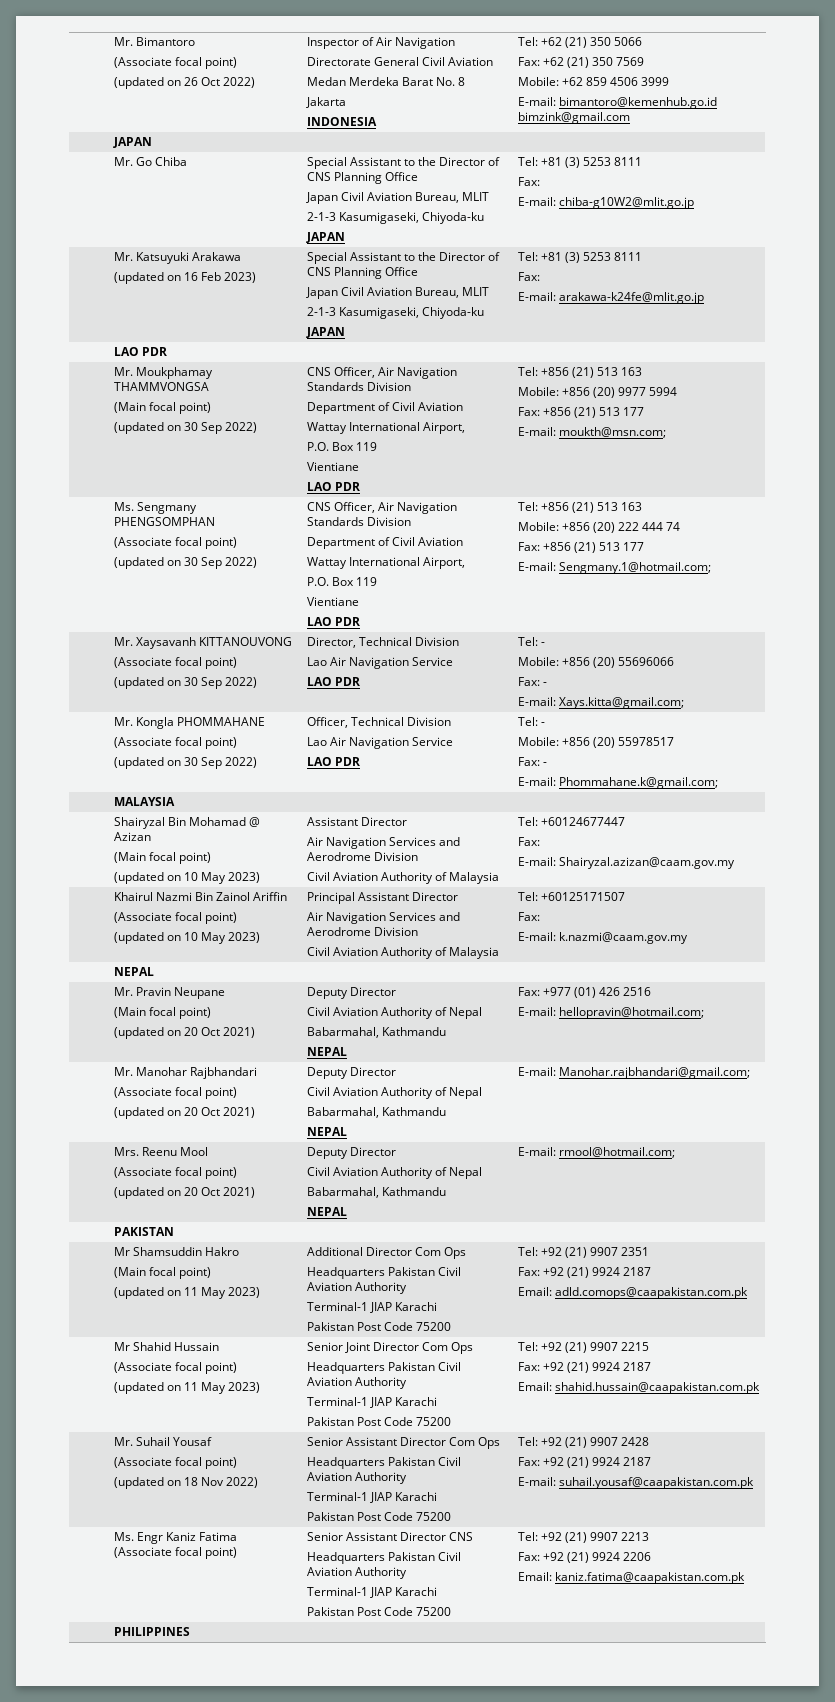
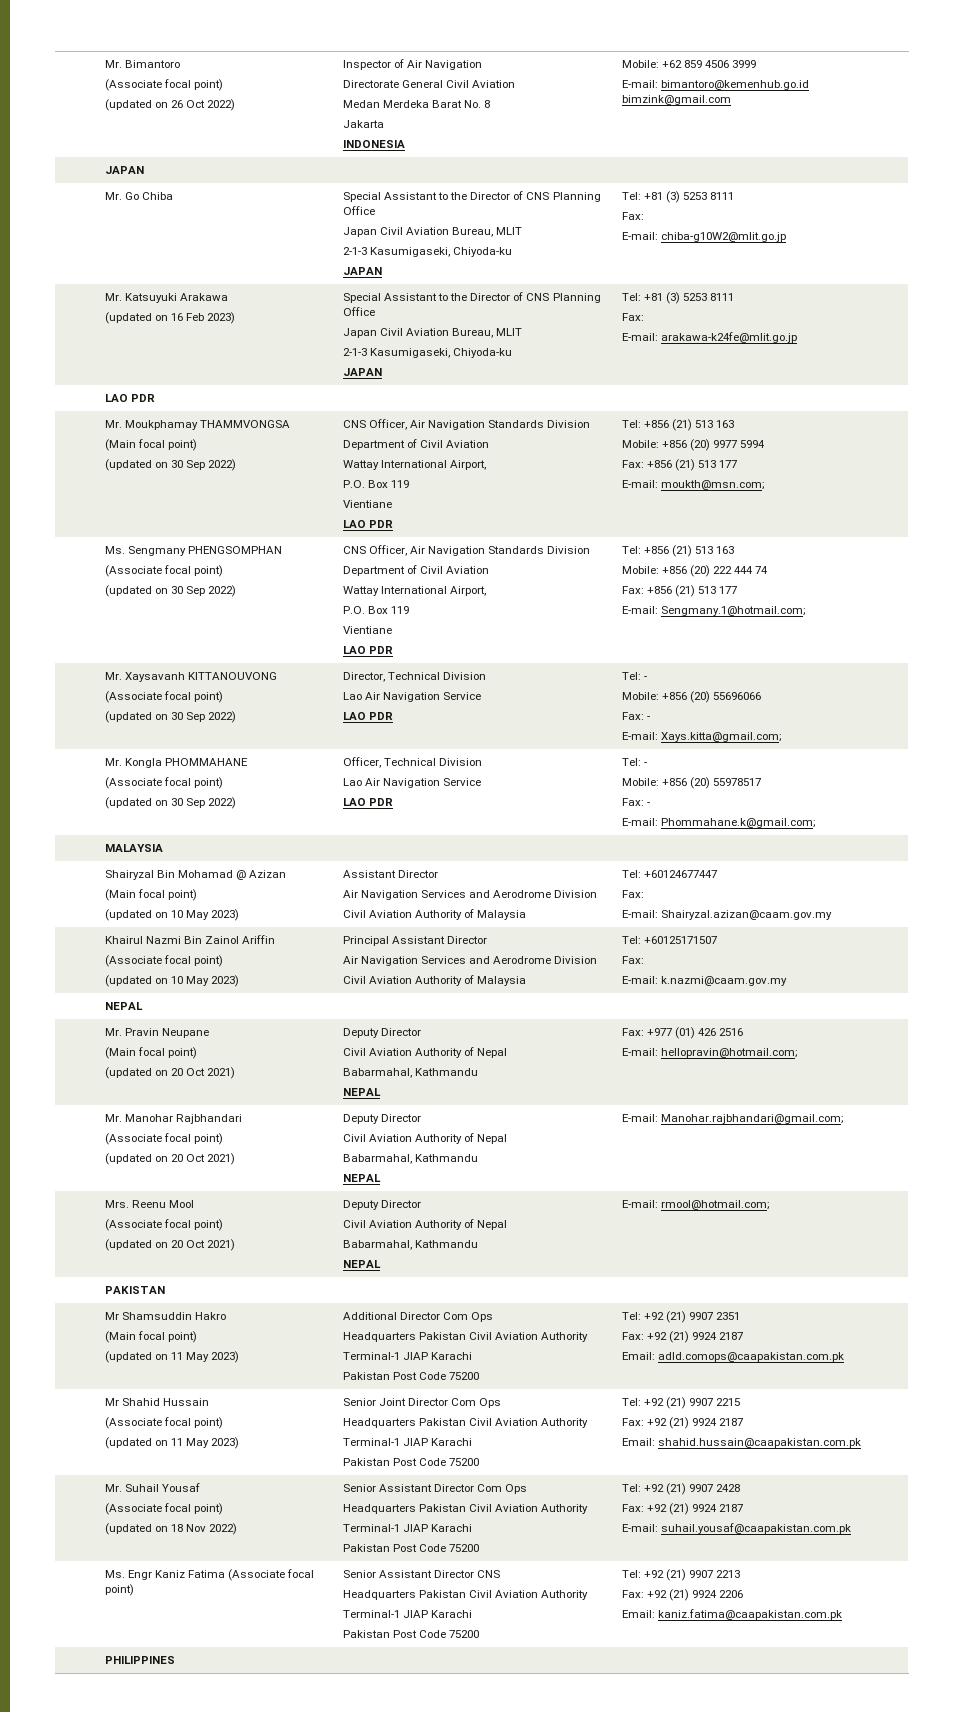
[517,37,643,48] [517,57,645,68] Tel: +62 (21) 350 5066 // Fax: +62 (21) 350 7569 // -> (405, 144) none

